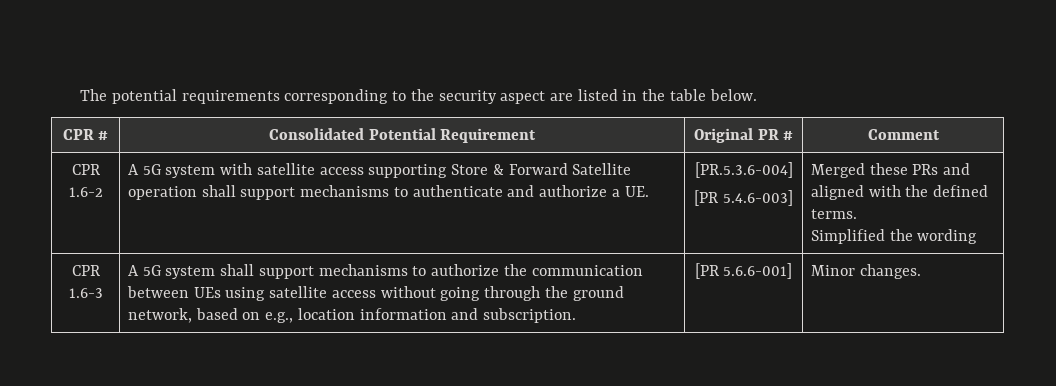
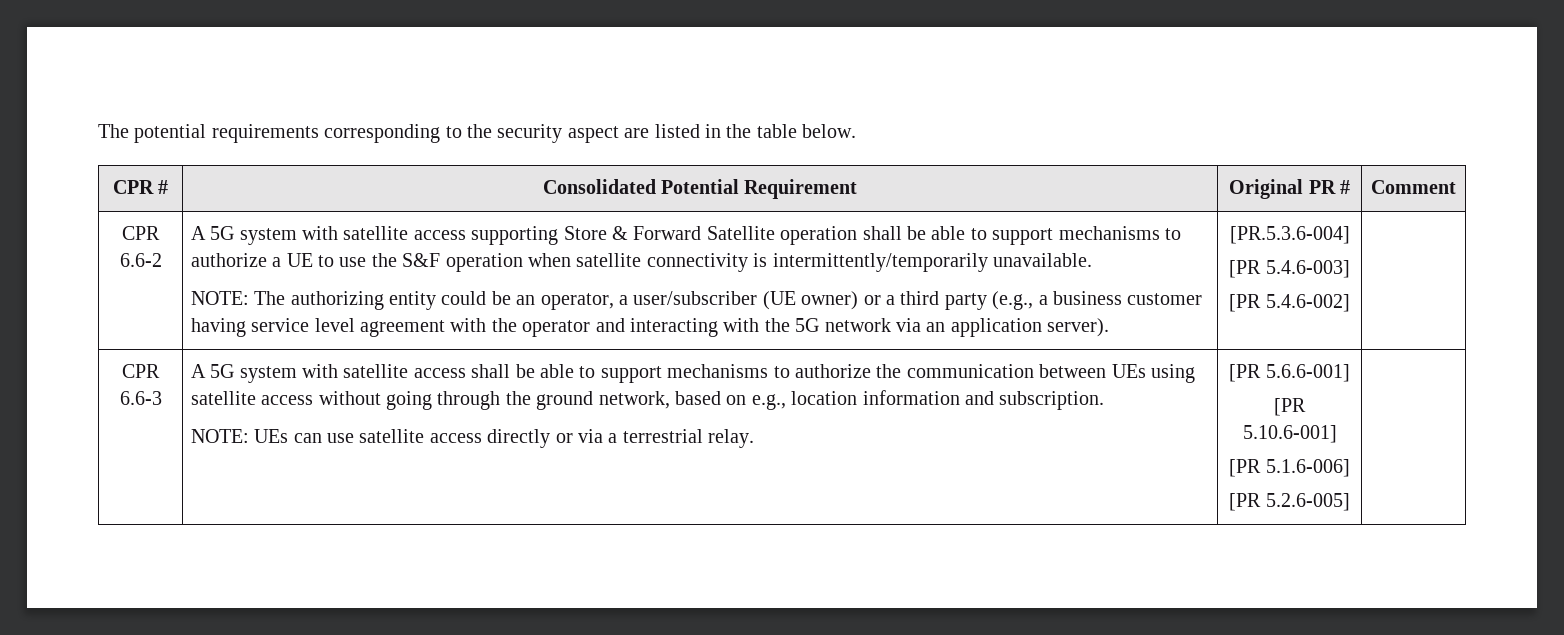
[68,187,103,197] 1.6-2 -> [119,253,162,267] 6.6-2
[240,185,649,200] [694,162,793,178] [694,190,793,206] [811,163,971,178] [811,185,989,200] [811,209,858,219] [811,229,978,244] [71,265,100,276] [68,288,103,298] [128,264,255,279] support mechanisms to authenticate and authorize a UE. | [PR.5.3.6-004] // [PR 5.4.6-003] | Merged these PRs and aligned with the defined terms. // Simplified the wording // CPR 1.6-3 | A 5G system shall -> [907,226,1182,245] [190,253,1093,272] [190,291,1203,310] [190,318,1110,337] [1229,226,1350,244] [1229,260,1350,278] [1229,294,1350,312] [122,364,160,378] [119,391,162,405] [190,364,596,383] be able to support mechanisms to authorize a UE to use the S&F operation when satellite connectivity is intermittently/temporarily unavailable. // NOTE: The authorizing entity could be an operator, a user/subscriber (UE owner) or a third party (e.g., a business customer having service level agreement with the operator and interacting with the 5G network via an application server). | [PR.5.3.6-004] // [PR 5.4.6-003] // [PR 5.4.6-002] | // CPR 6.6-3 | A 5G system with satellite access shall be able to
[694,263,793,279] [811,264,921,279] | [PR 5.6.6-001] | Minor changes. -> [190,429,755,448] [1229,364,1350,382] [1274,398,1306,416] [1242,425,1337,443] [1229,459,1350,477] [1229,493,1350,511] // NOTE: UEs can use satellite access directly or via a terrestrial relay. | [PR 5.6.6-001] // [PR 5.10.6-001] // [PR 5.1.6-006] // [PR 5.2.6-005] |

